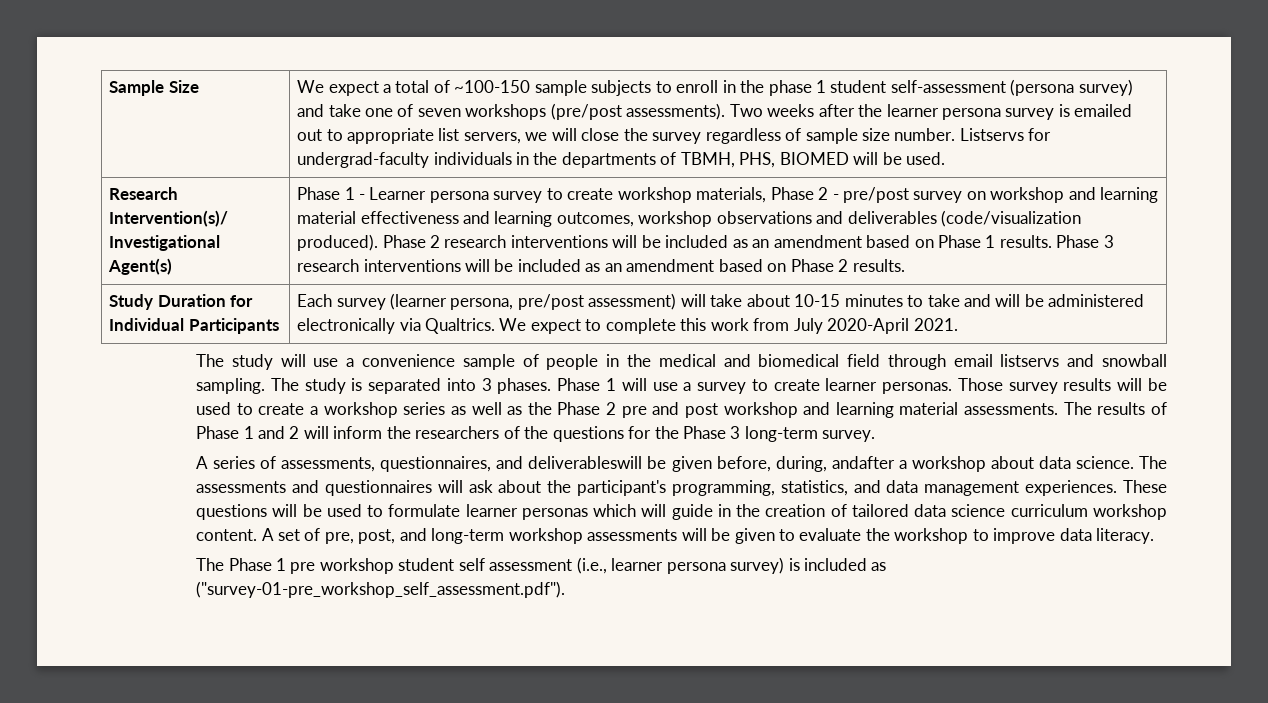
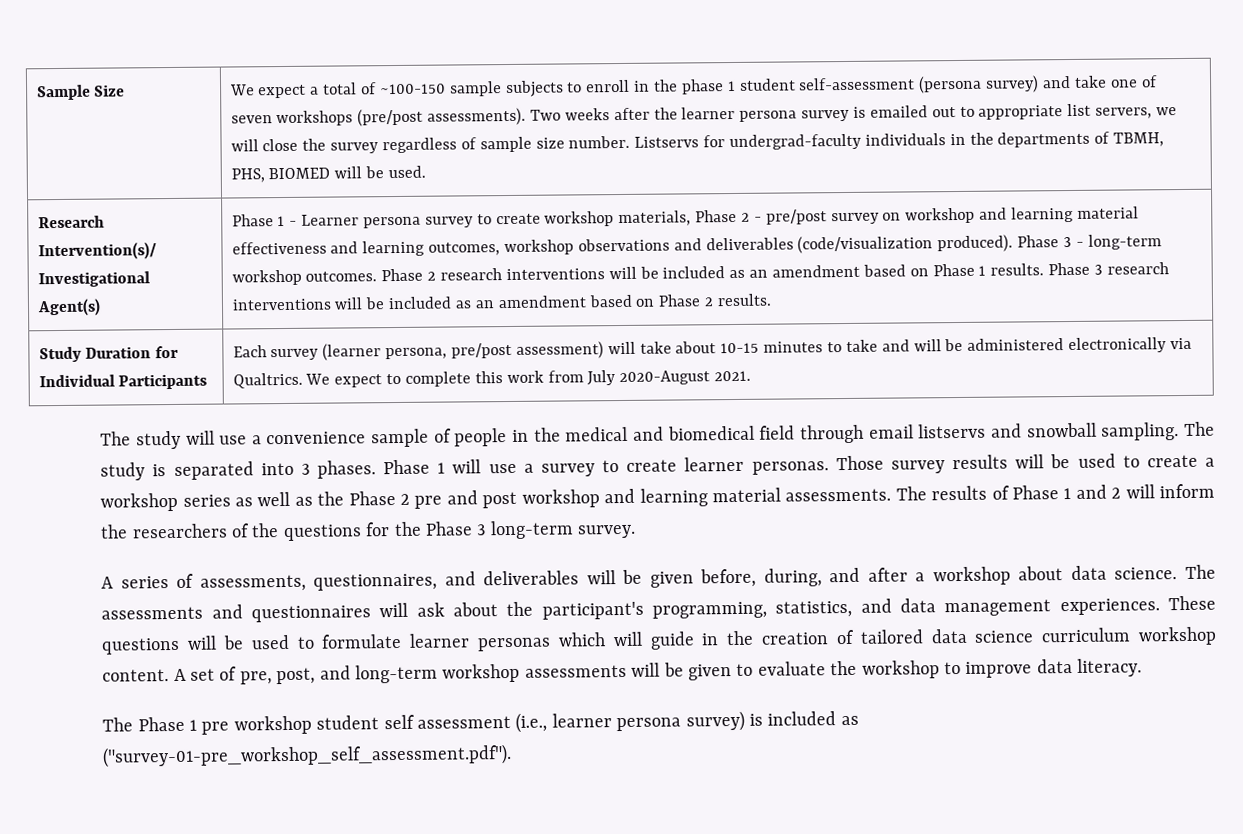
(426, 241) none -> [1063,234,1162,250] [231,268,424,286] 3 - long-term workshop outcomes. Phase
[827,318,910,334] 2020-April -> [619,370,711,386] 2020-August
[528,456,643,469] deliverableswill -> [483,570,616,586] deliverables will
[831,456,895,469] andafter -> [829,567,908,583] and after

